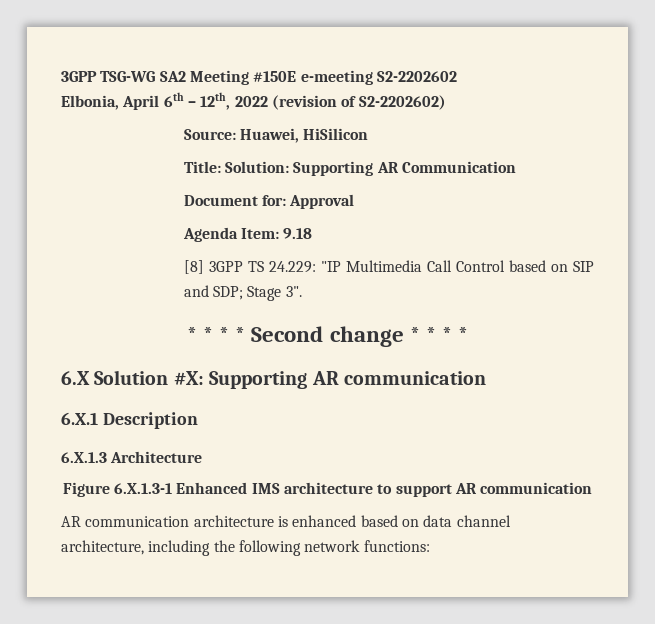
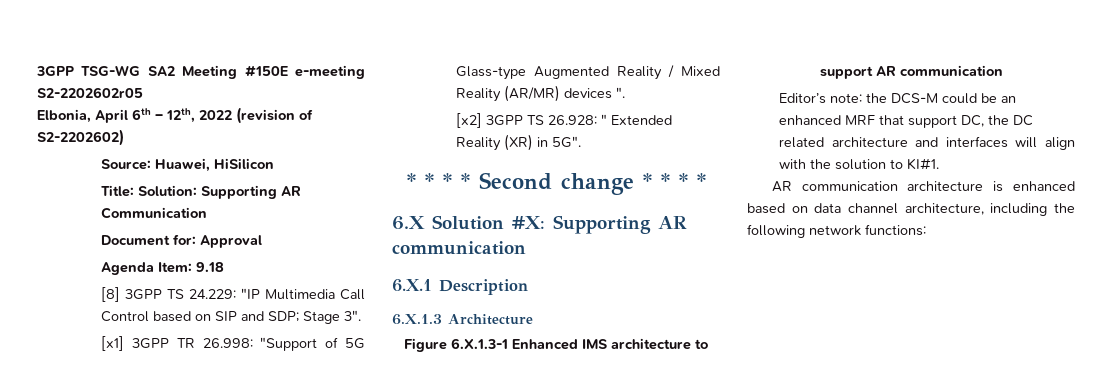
[376,71,457,82] S2-2202602 -> [37,87,143,98] S2-2202602r05
(302, 291) none -> [101,336,365,351] [456,65,720,80] [456,85,626,102] [456,113,673,128] [456,134,582,151] // [x1] 3GPP TR 26.998: "Support of 5G Glass-type Augmented Reality / Mixed Reality (AR/MR) devices ". // [x2] 3GPP TS 26.928: " Extended Reality (XR) in 5G".
(593, 488) none -> [779,93,1017,104] [779,115,1034,128] [779,136,1075,150] [779,158,940,170] // Editor’s note: the DCS-M could be an enhanced MRF that support DC, the DC related architecture and interfaces will align with the solution to KI#1.

